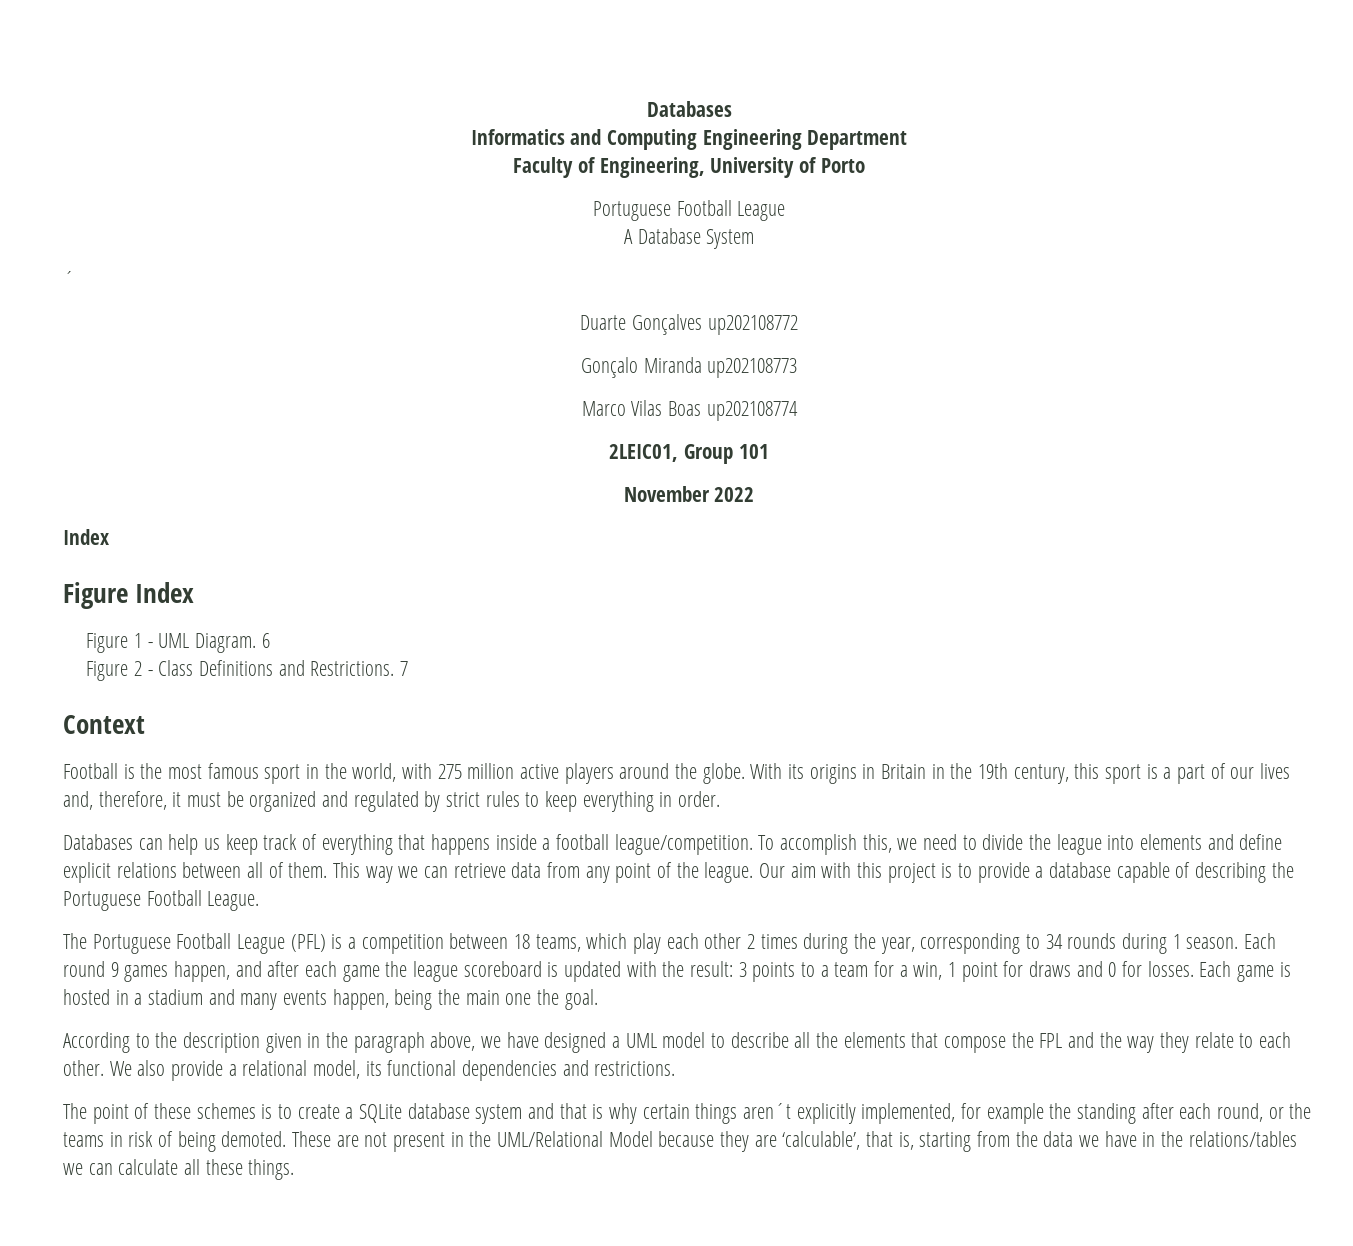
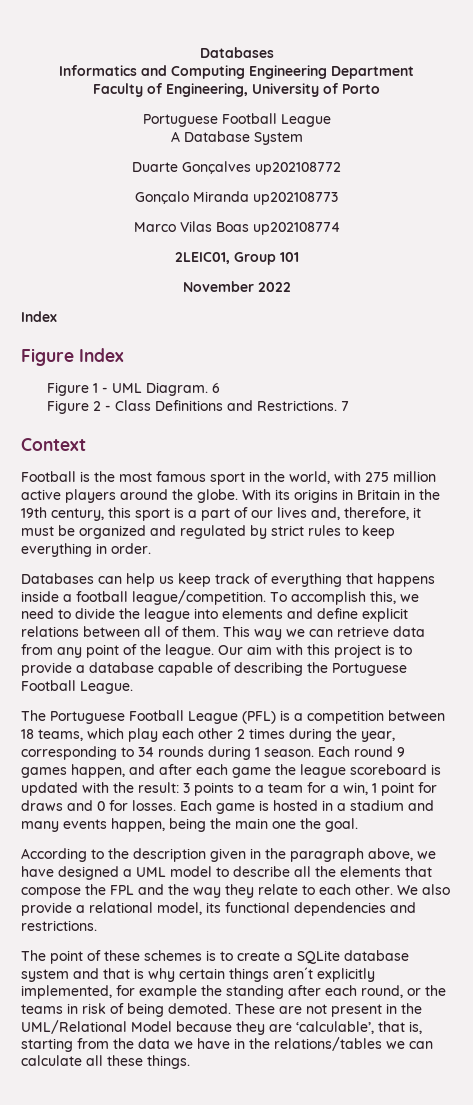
[63,271,75,287] // ´ -> (303, 138) none

